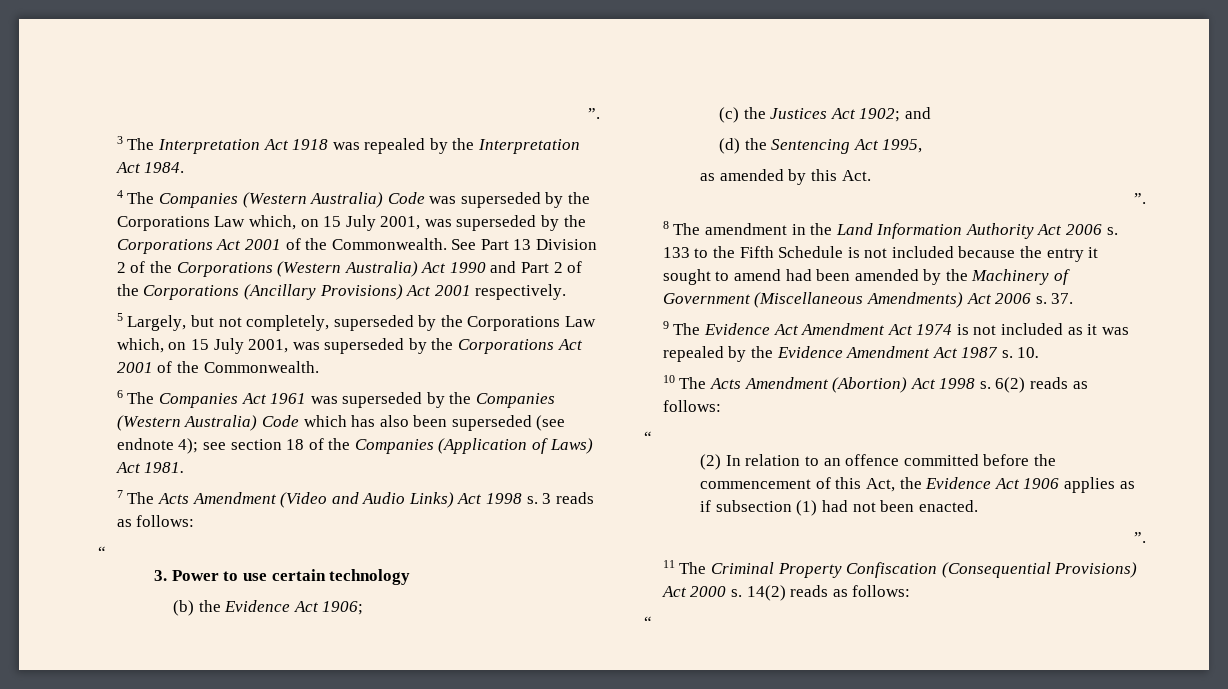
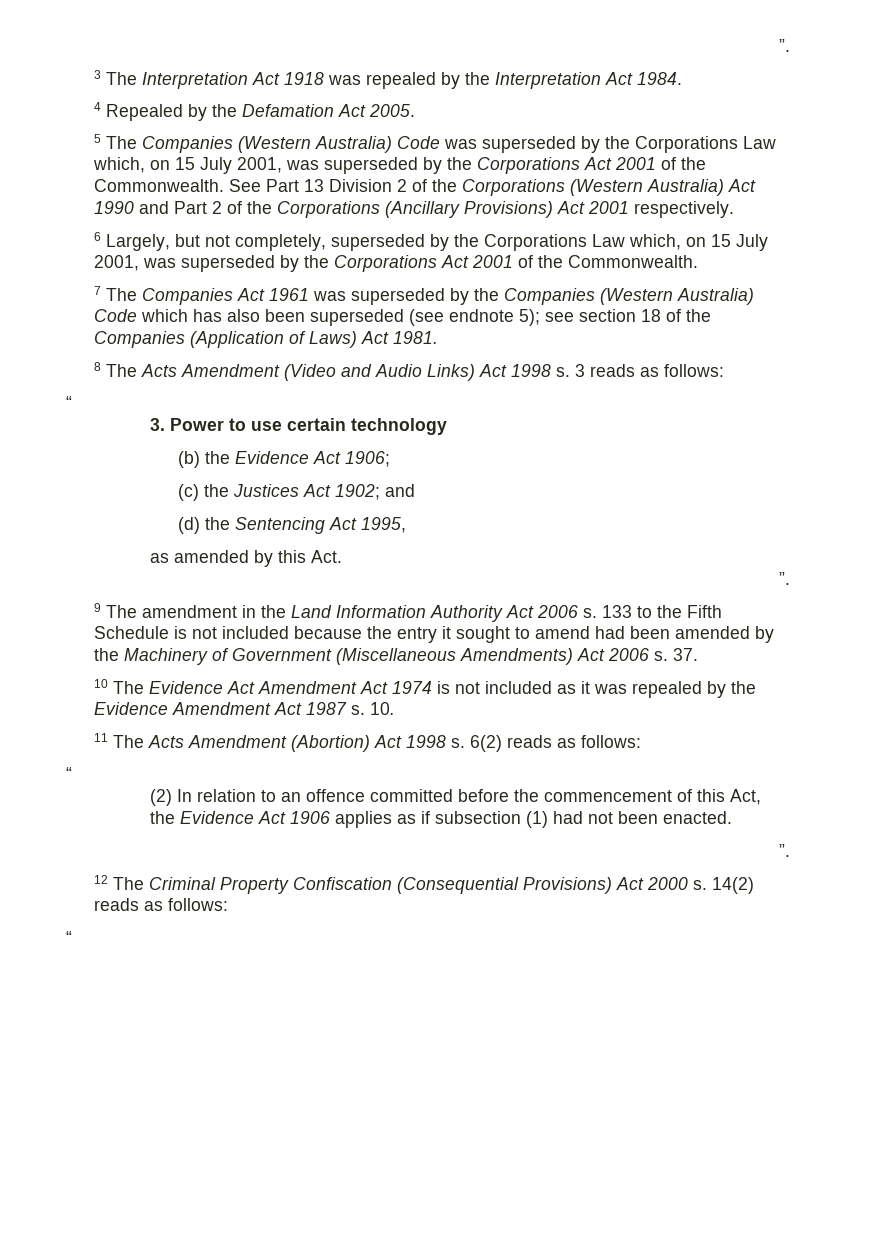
(123, 194) none -> [106,104,416,121] [94,134,102,143] Repealed by the Defamation Act 2005. // 5
[116,313,123,321] 5 -> [94,232,102,241] 6
[116,390,123,398] 6 -> [94,286,102,295] 7
[178,438,199,454] 4); -> [519,309,541,326] 5);
[116,490,123,498] 7 -> [94,362,102,371] 8
[662,221,669,229] 8 -> [94,603,102,612] 9
[662,321,669,329] 9 -> [94,679,109,688] 10
[662,375,675,383] 10 -> [94,733,109,742] 11
[662,560,675,568] 11 -> [94,875,109,884] 12

